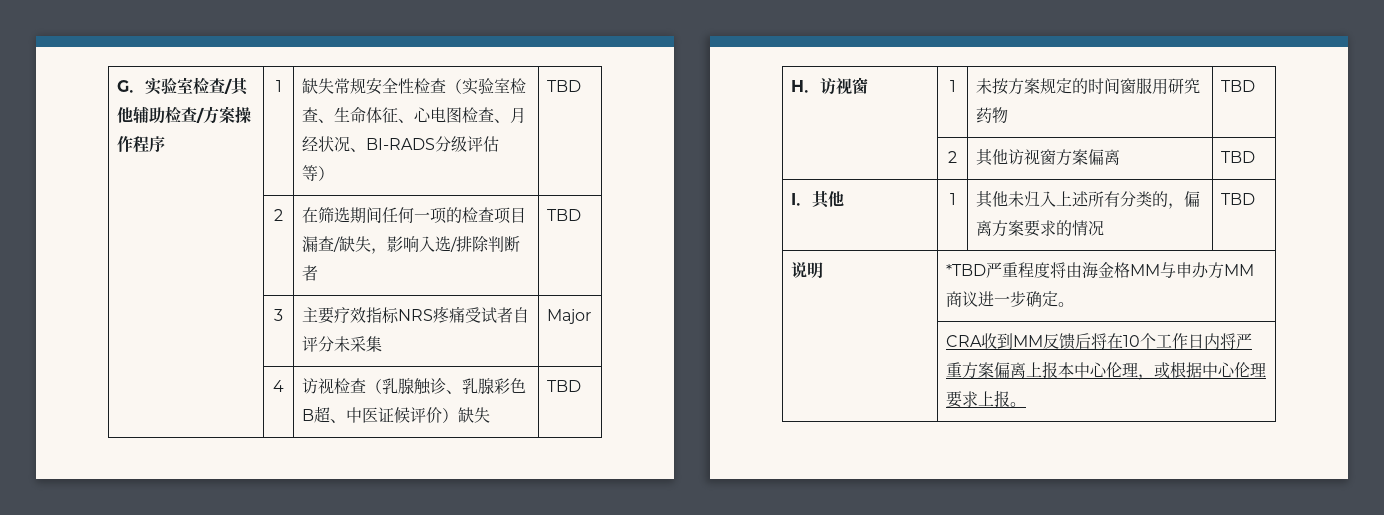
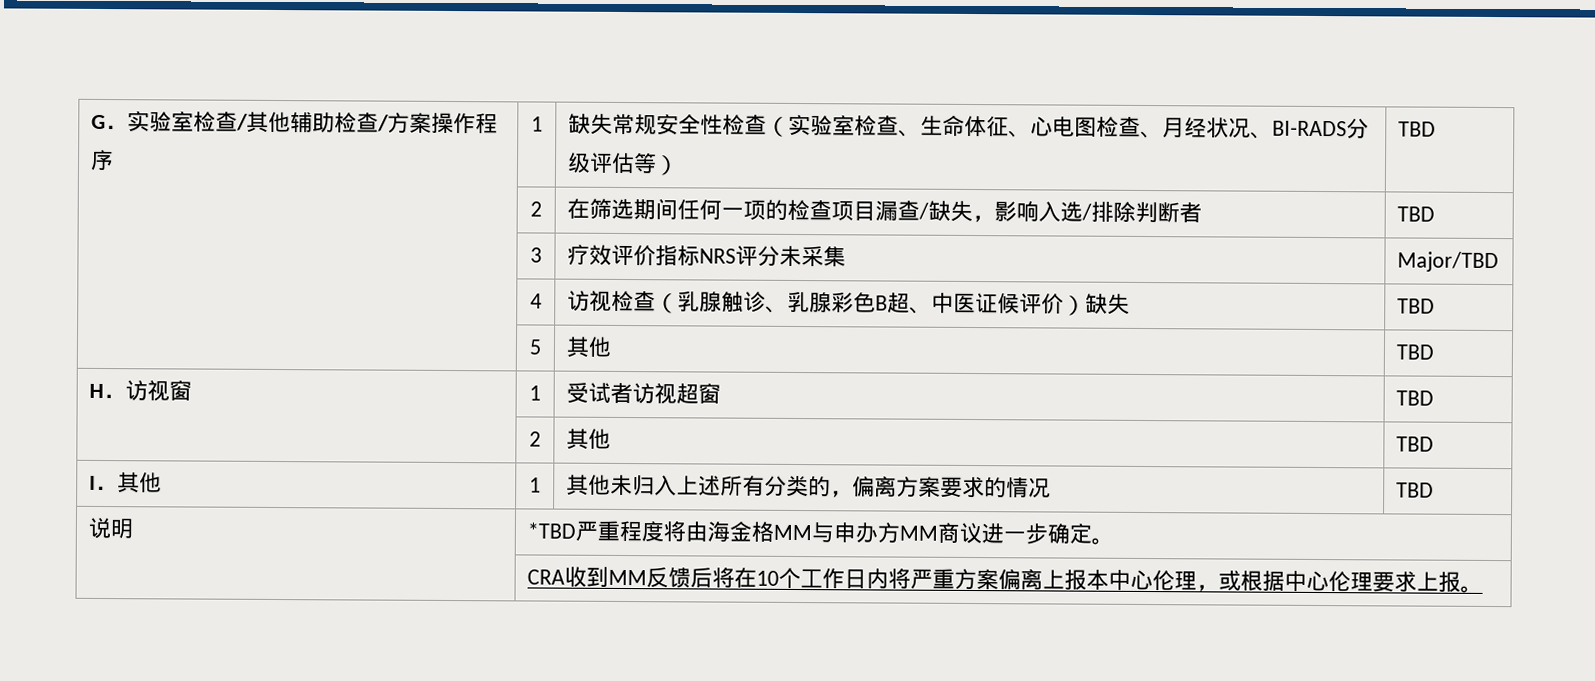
[301,306,529,324] 主要疗效指标NRS疼痛受试者自 -> [566,244,736,267] 疗效评价指标NRS
[546,309,591,324] Major -> [1396,251,1499,273] Major/TBD
(581, 386) none -> [529,339,542,355] [565,336,612,358] [1395,344,1434,360] // | 5 | 其他 | TBD
[975,78,1200,95] [975,107,1008,124] 未按方案规定的时间窗服用研究药物 -> [565,382,721,405] 受试者访视超窗
[1007,149,1120,166] 访视窗方案偏离 -> (611, 438) none

